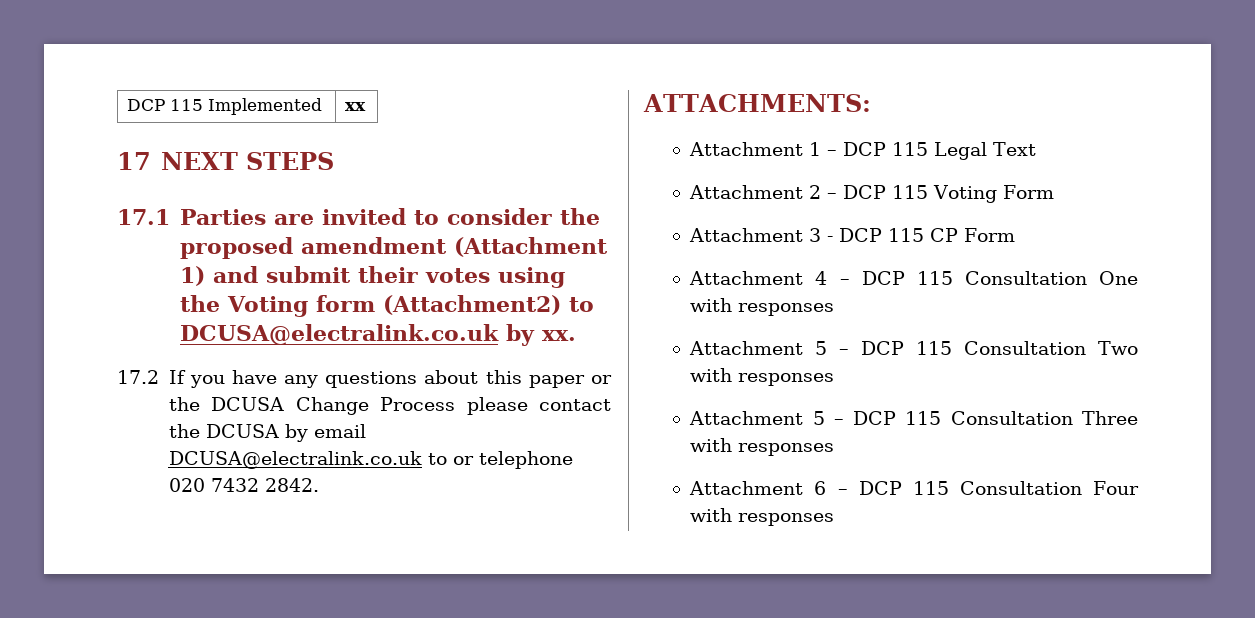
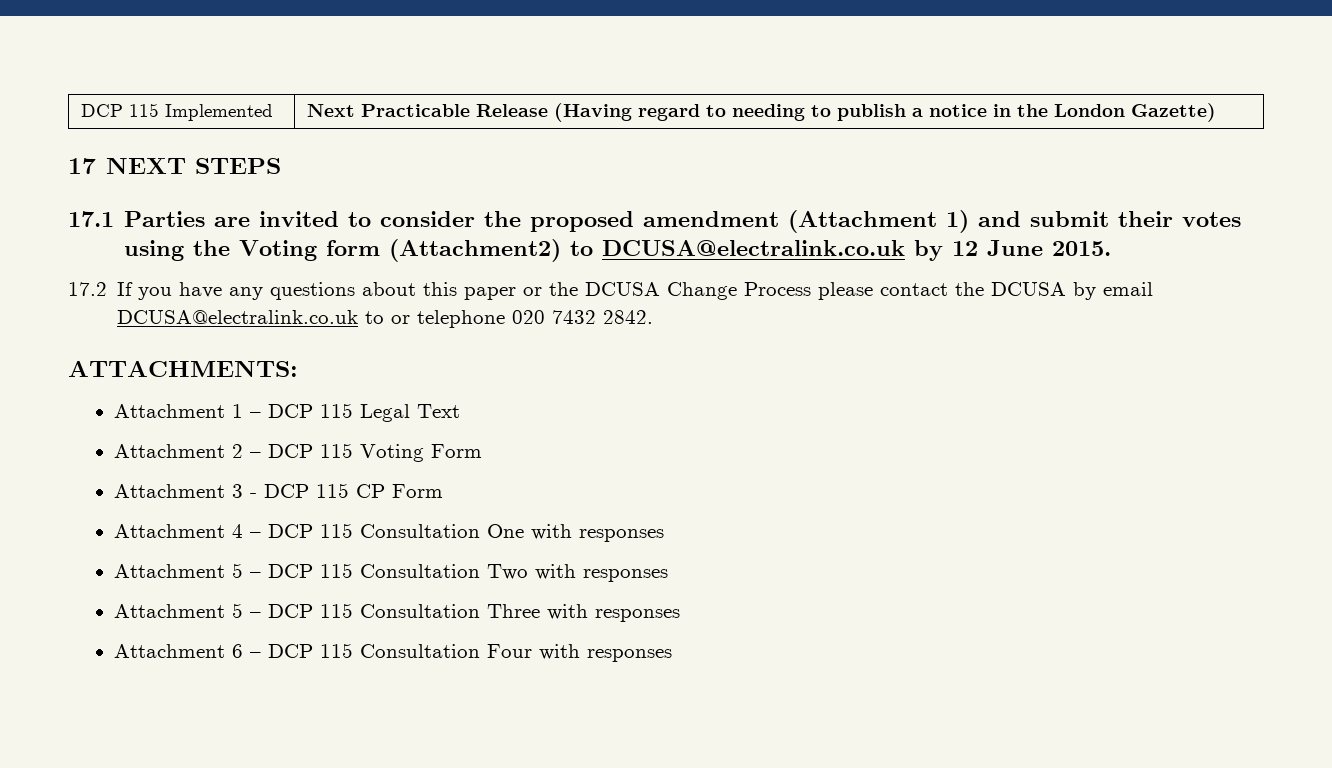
[345,102,367,111] xx -> [307,103,1217,122] Next Practicable Release (Having regard to needing to publish a notice in the London Gazette)
[541,330,576,341] xx. -> [952,240,1112,256] 12 June 2015.

